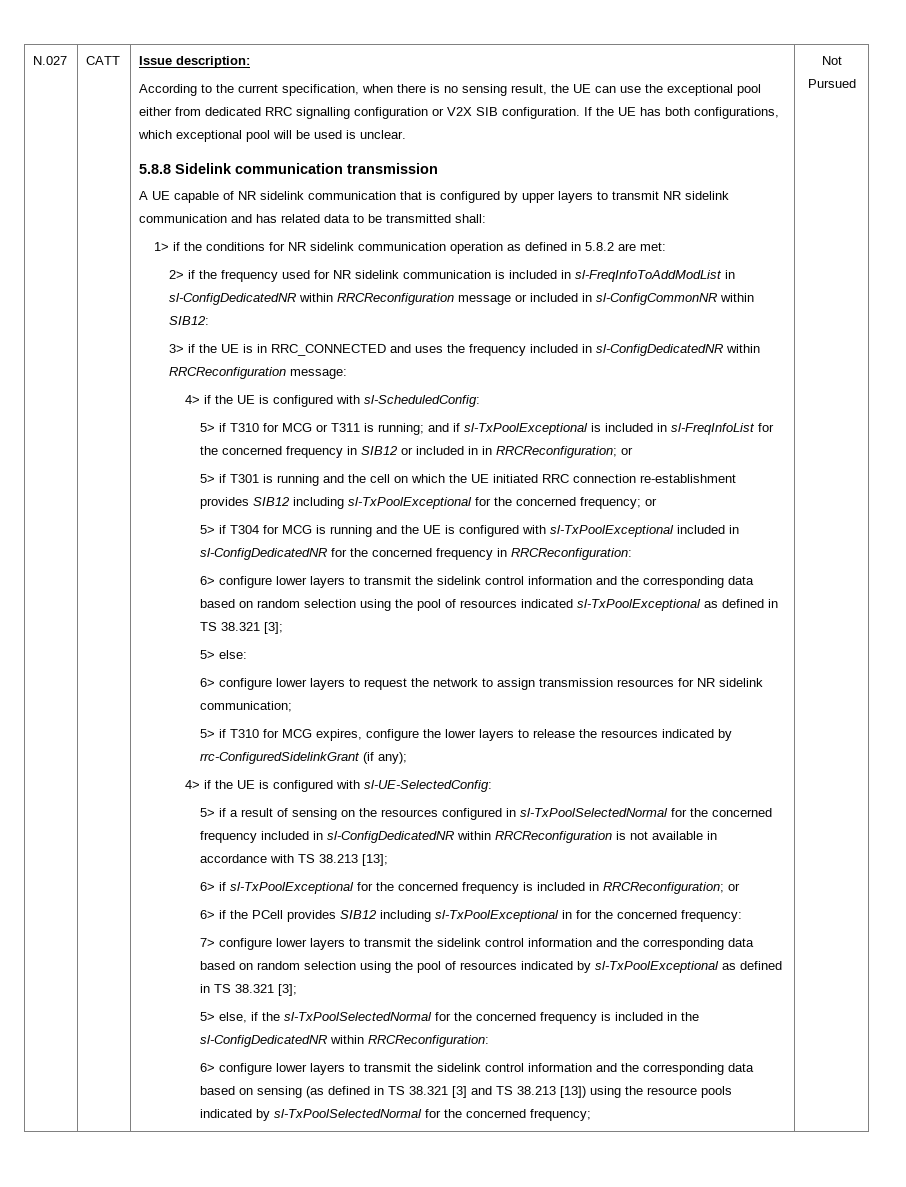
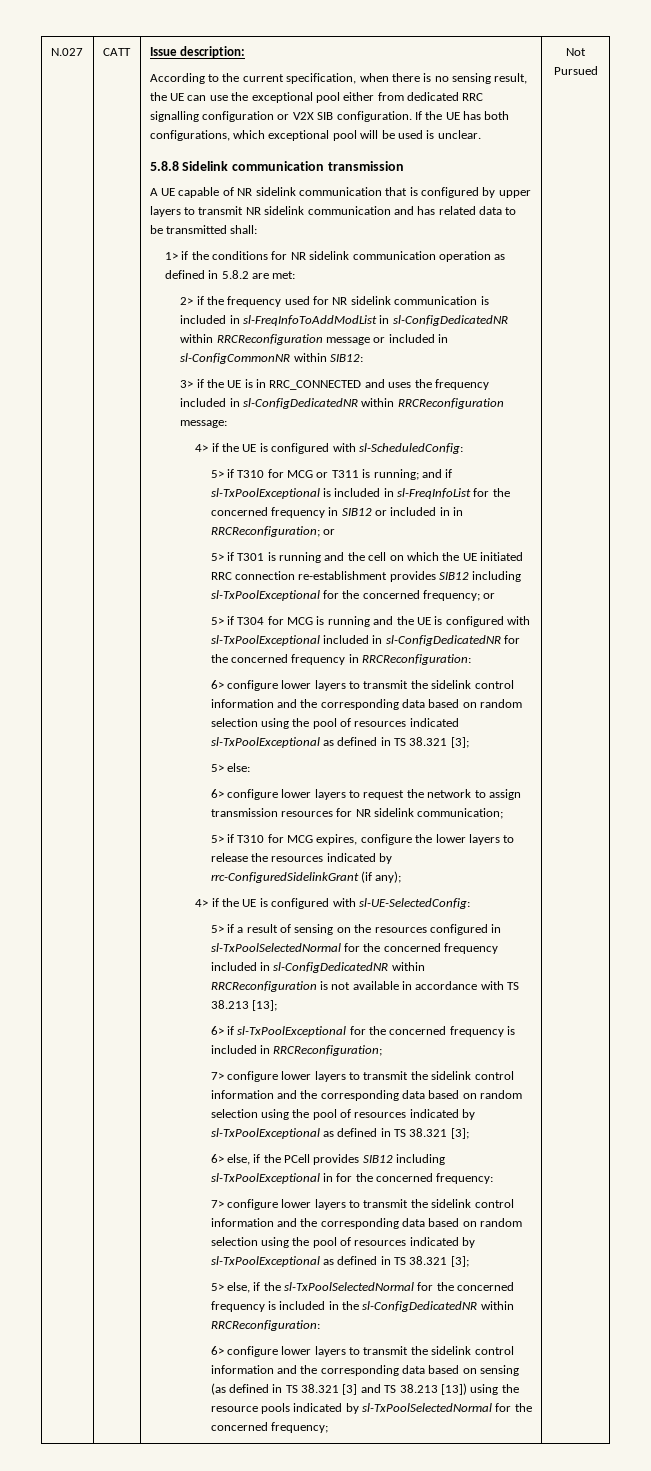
[727,883,740,891] [199,910,215,919] or // 6> -> [210,1071,514,1082] [210,1090,523,1101] [210,1109,476,1120] [210,1128,469,1139] [210,1154,250,1165] // 7> configure lower layers to transmit the sidelink control information and the corresponding data based on random selection using the pool of resources indicated by sl-TxPoolExceptional as defined in TS 38.321 [3]; // 6> else,

